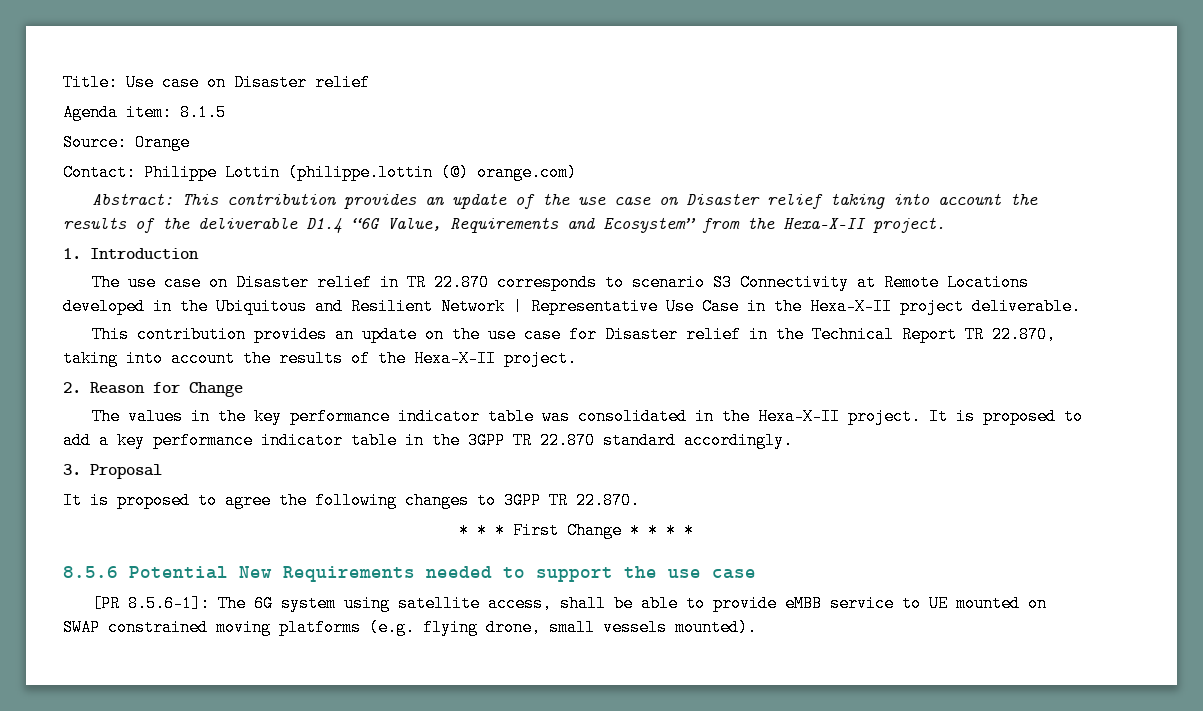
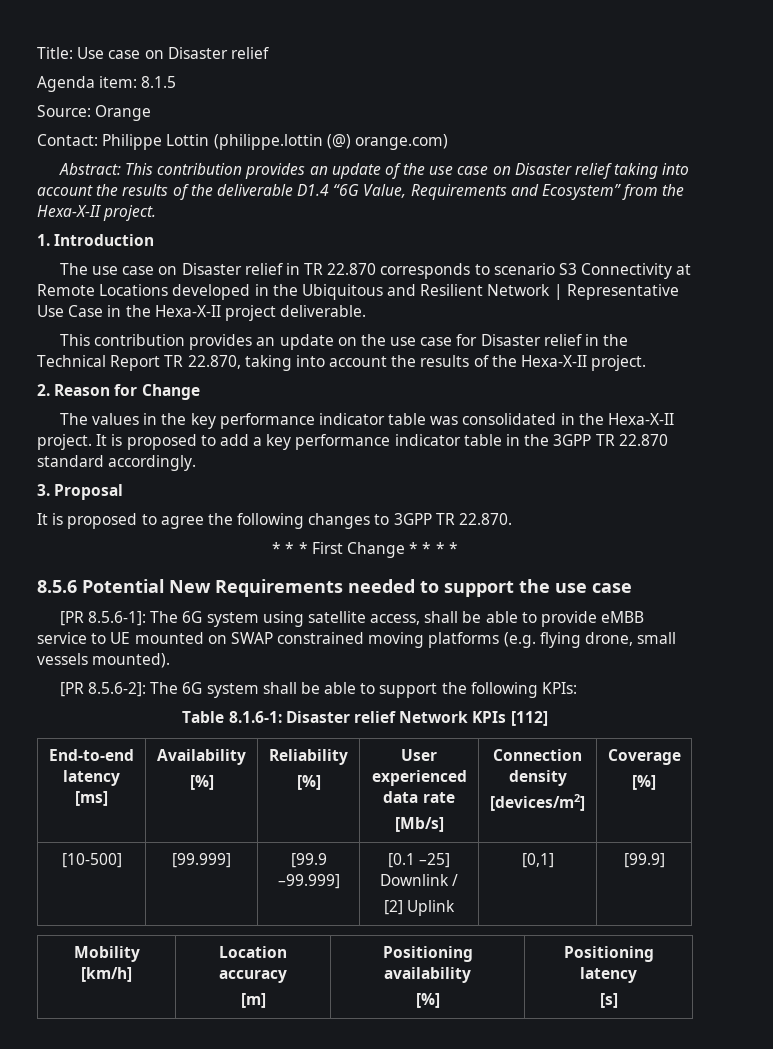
(757, 627) none -> [59,682,577,698] [182,711,548,726] [49,749,134,761] [63,770,120,786] [75,791,108,806] [157,749,246,765] [189,775,214,790] [269,749,348,765] [296,775,321,790] [401,749,437,761] [371,770,467,786] [383,791,455,803] [394,817,444,832] [493,749,582,761] [508,770,567,786] [490,794,586,811] [607,749,681,765] [632,775,656,790] [61,853,122,868] [172,853,231,868] [290,853,327,868] [277,874,340,889] [387,853,451,868] [379,874,459,886] [383,900,456,916] [521,853,554,868] [623,853,665,868] [73,946,140,962] [81,967,132,982] [219,946,287,958] [219,970,287,983] [240,993,266,1008] [382,946,473,962] [384,967,471,983] [415,993,440,1008] [563,946,654,962] [580,967,638,983] [599,993,618,1008] // [PR 8.5.6-2]: The 6G system shall be able to support the following KPIs: // Table 8.1.6-1: Disaster relief Network KPIs [112] // End-to-end latency [ms] | Availability // [%] | Reliability // [%] | User experienced data rate // [Mb/s] | Connection density // [devices/m2] | Coverage // [%] // [10-500] | [99.999] | [99.9 –99.999] | [0.1 –25] Downlink / // [2] Uplink | [0,1] | [99.9] // Mobility [km/h] | Location accuracy // [m] | Positioning availability // [%] | Positioning latency // [s]

